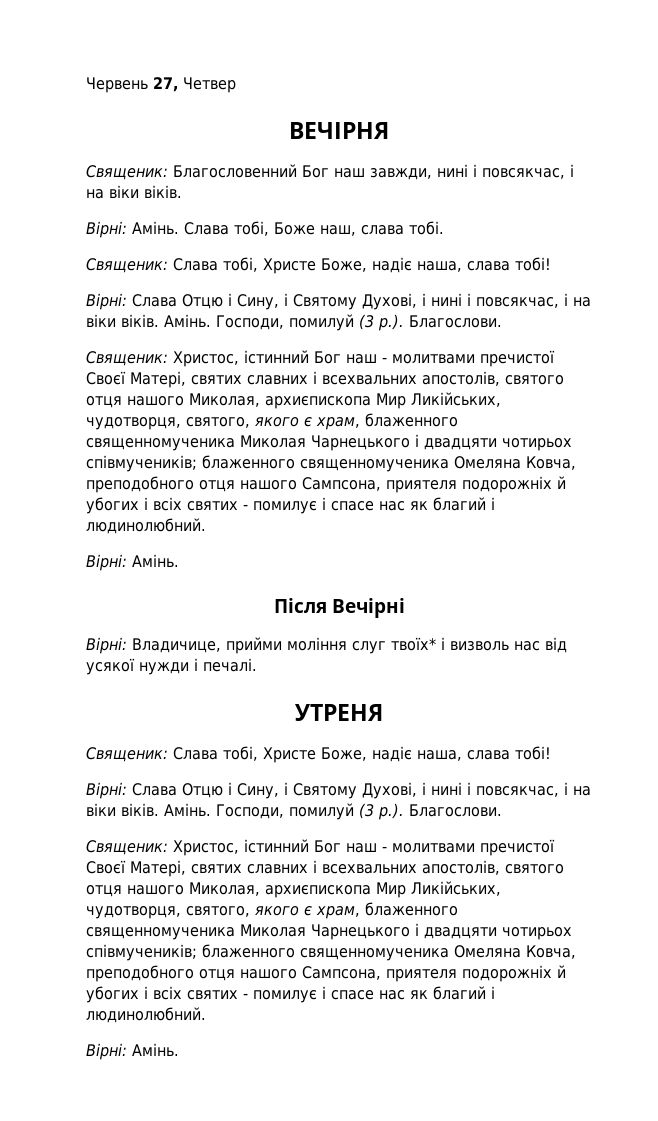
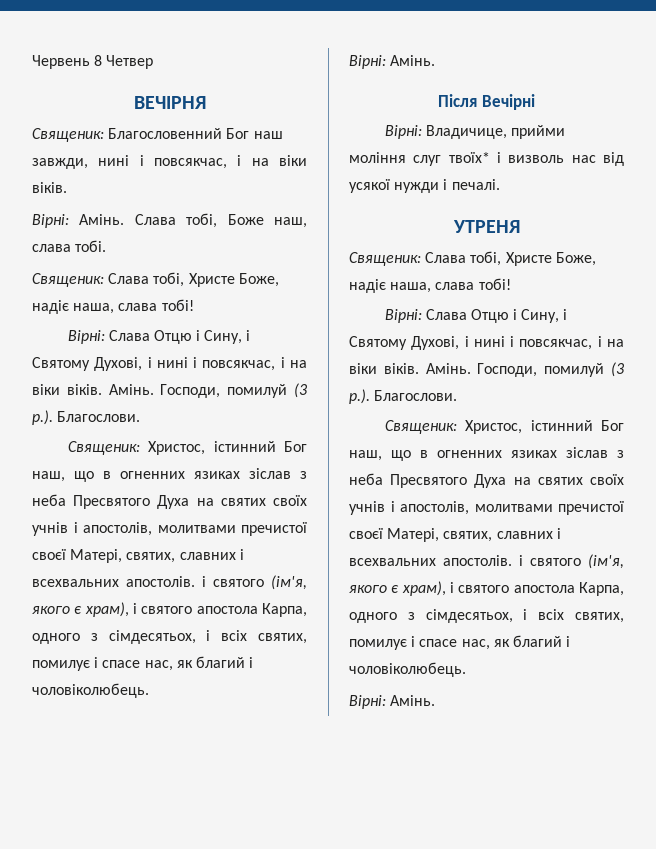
[153,77,178,92] 27, -> [94,55,103,66] 8
[346,350,555,367] [86,371,564,388] [86,392,501,409] [86,413,458,430] [86,434,572,451] [86,455,576,472] [86,476,566,493] [86,497,495,514] [86,518,206,534] наш - молитвами пречистої Своєї Матері, святих славних і всехвальних апостолів, святого отця нашого Миколая, архиєпископа Мир Ликійських, чудотворця, святого, якого є храм, блаженного священномученика Миколая Чарнецького і двадцяти чотирьох співмучеників; блаженного священномученика Омеляна Ковча, преподобного отця нашого Сампсона, приятеля подорожніх й убогих і всіх святих - помилує і спасе нас як благий і людинолюбний. -> [32,468,307,482] [32,494,307,509] [32,522,307,536] [32,549,244,563] [32,575,307,590] [32,602,307,617] [32,630,307,644] [32,656,254,671] [32,683,149,698] наш, що в огненних язиках зіслав з неба Пресвятого Духа на святих своїх учнів і апостолів, молитвами пречистої своєї Матері, святих, славних і всехвальних апостолів. і святого (ім'я, якого є храм), і святого апостола Карпа, одного з сімдесятьох, і всіх святих, помилує і спасе нас, як благий і чоловіколюбець.
[346,839,555,856] [86,860,564,877] [86,881,501,898] [86,902,458,919] [86,923,572,940] [86,944,576,961] [86,965,566,982] [86,986,495,1003] [86,1007,206,1023] наш - молитвами пречистої Своєї Матері, святих славних і всехвальних апостолів, святого отця нашого Миколая, архиєпископа Мир Ликійських, чудотворця, святого, якого є храм, блаженного священномученика Миколая Чарнецького і двадцяти чотирьох співмучеників; блаженного священномученика Омеляна Ковча, преподобного отця нашого Сампсона, приятеля подорожніх й убогих і всіх святих - помилує і спасе нас як благий і людинолюбний. -> [349,447,624,461] [349,473,624,488] [349,501,624,515] [349,528,561,542] [349,554,624,569] [349,581,624,596] [349,609,624,623] [349,635,571,650] [349,662,466,677] наш, що в огненних язиках зіслав з неба Пресвятого Духа на святих своїх учнів і апостолів, молитвами пречистої своєї Матері, святих, славних і всехвальних апостолів. і святого (ім'я, якого є храм), і святого апостола Карпа, одного з сімдесятьох, і всіх святих, помилує і спасе нас, як благий і чоловіколюбець.

